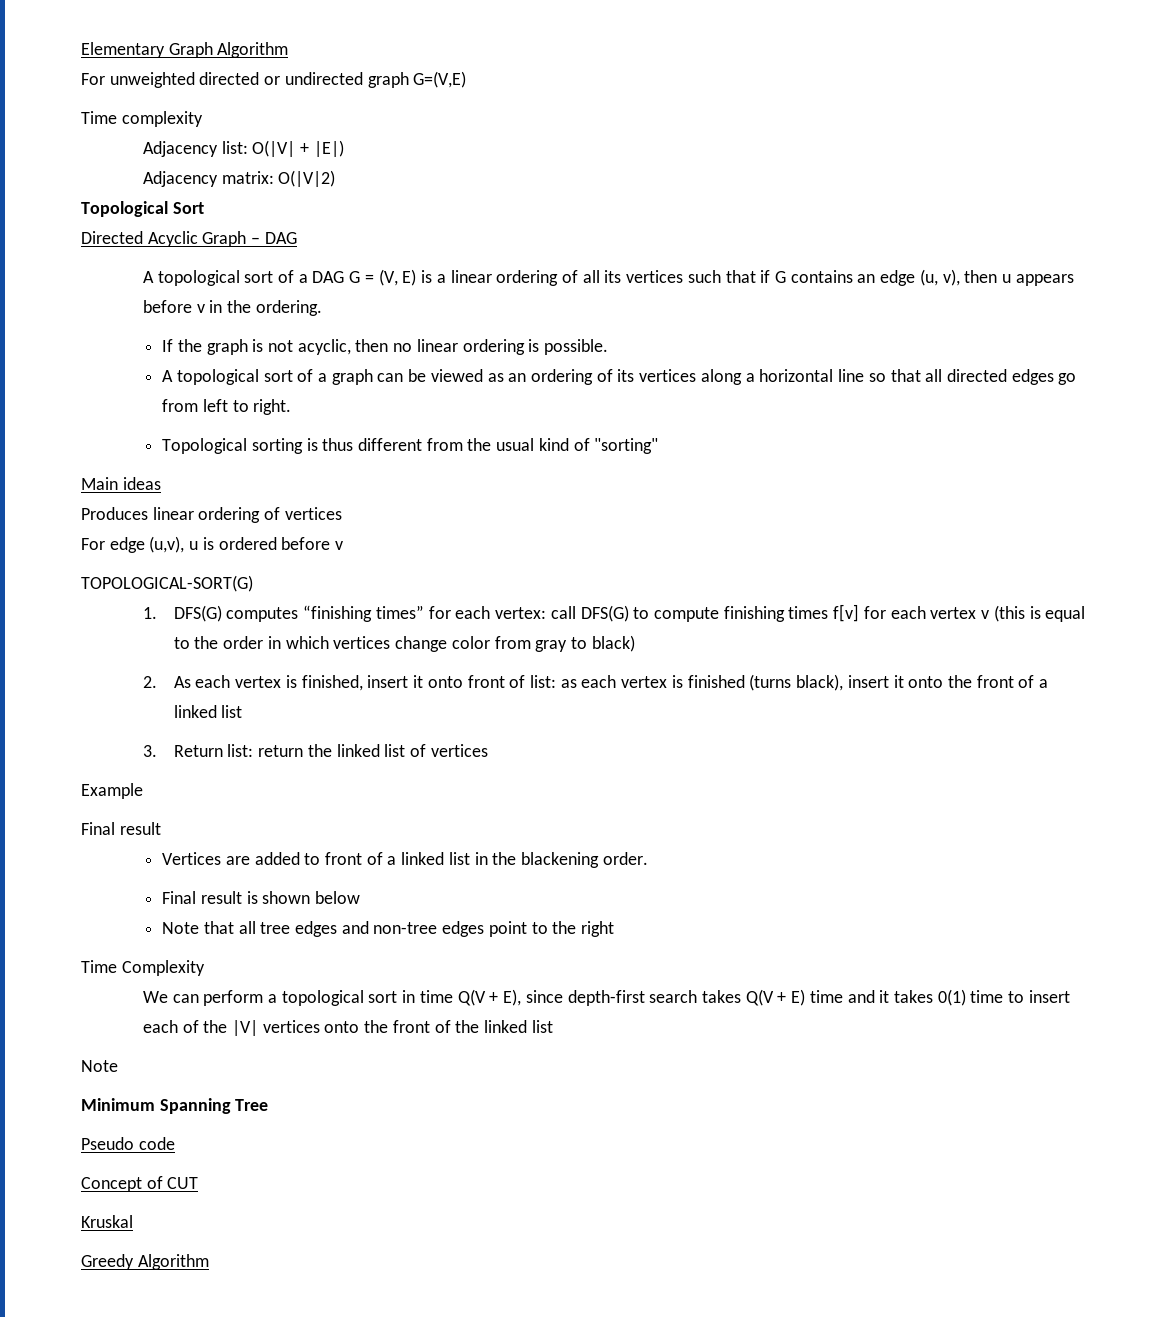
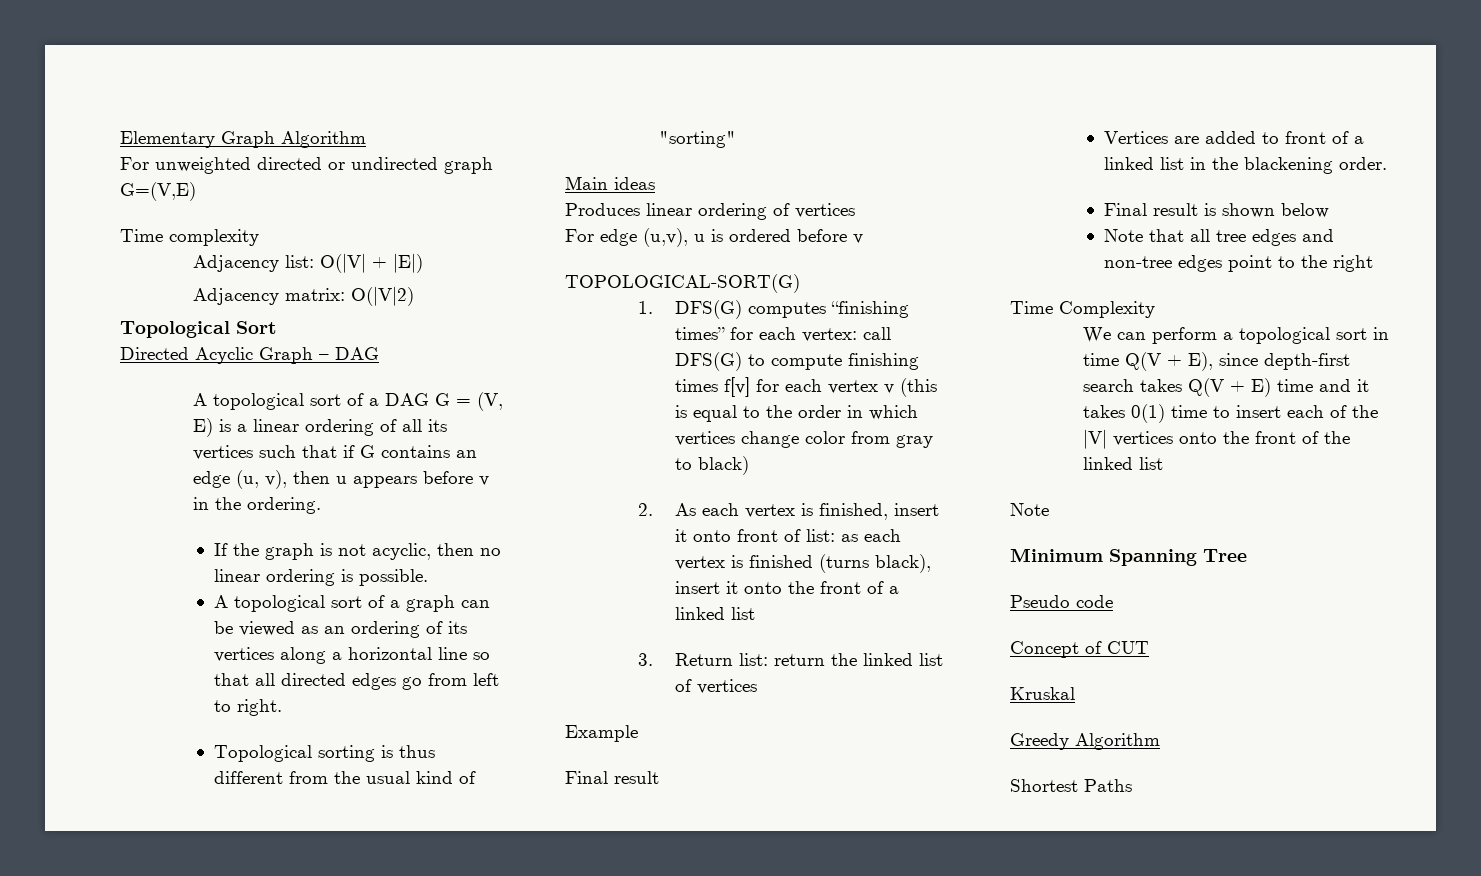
(209, 1262) none -> [1010,779,1132,792] // Shortest Paths

